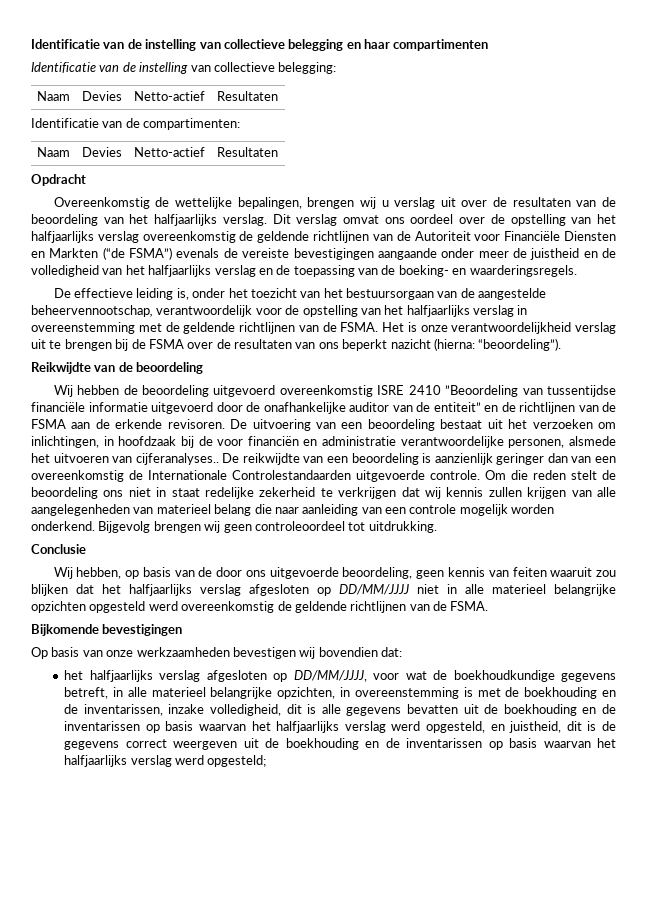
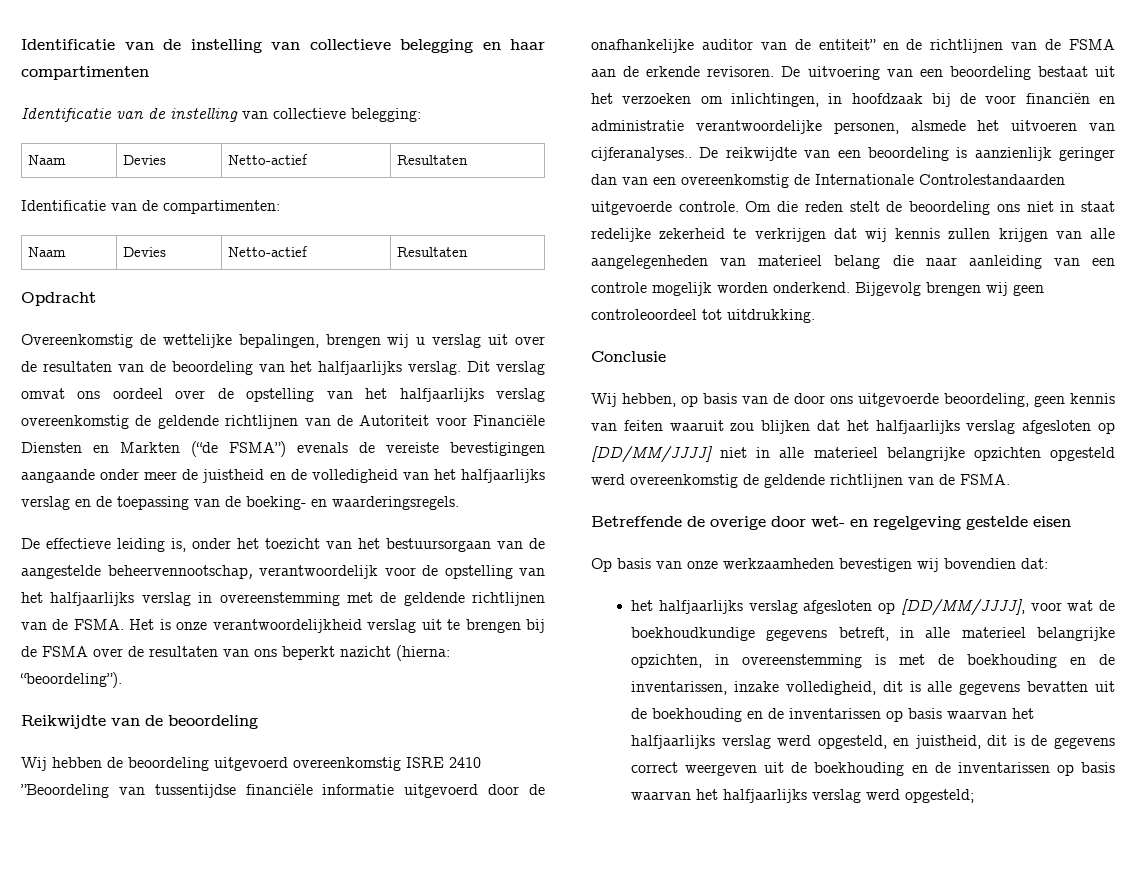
[339,584,409,595] DD/MM/JJJJ -> [591,446,713,463] [DD/MM/JJJJ]
[31,624,183,636] Bijkomende bevestigingen -> [591,516,1071,530] Betreffende de overige door wet- en regelgeving gestelde eisen
[293,670,367,682] DD/MM/JJJJ, -> [900,599,1025,616] [DD/MM/JJJJ],

